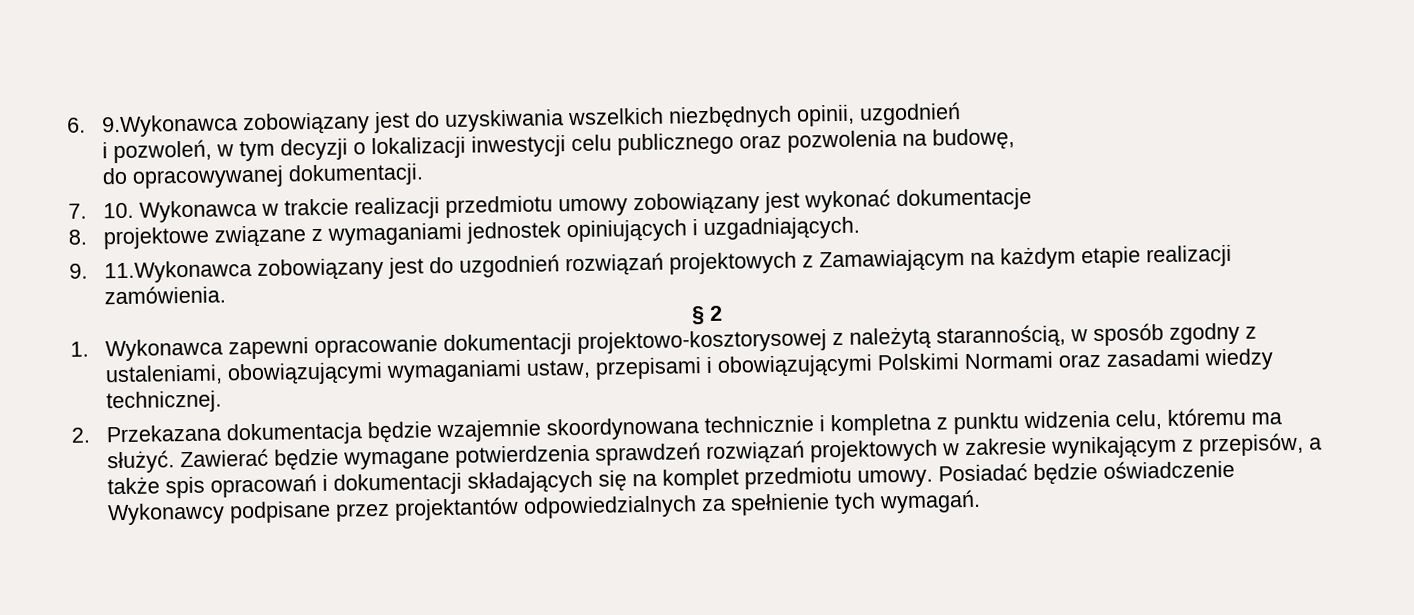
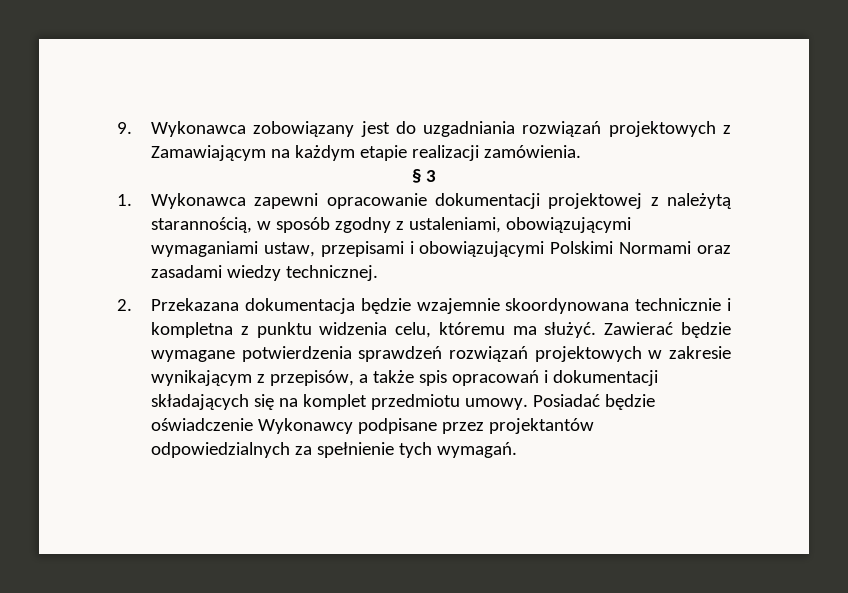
[67,102,961,138] [101,128,1015,164] [101,163,424,189] [68,188,1032,223] [68,216,860,250] [69,254,560,284] 6. 9.Wykonawca zobowiązany jest do uzyskiwania wszelkich niezbędnych opinii, uzgodnień // i pozwoleń, w tym decyzji o lokalizacji inwestycji celu publicznego oraz pozwolenia na budowę, // do opracowywanej dokumentacji. // 7. 10. Wykonawca w trakcie realizacji przedmiotu umowy zobowiązany jest wykonać dokumentacje // 8. projektowe związane z wymaganiami jednostek opiniujących i uzgadniających. // 9. 11.Wykonawca zobowiązany jest do uzgodnień -> [117,121,516,137] 9. Wykonawca zobowiązany jest do uzgadniania
[709,305,723,321] 2 -> [425,170,436,182] 3
[576,329,827,355] projektowo-kosztorysowej -> [548,193,643,209] projektowej

